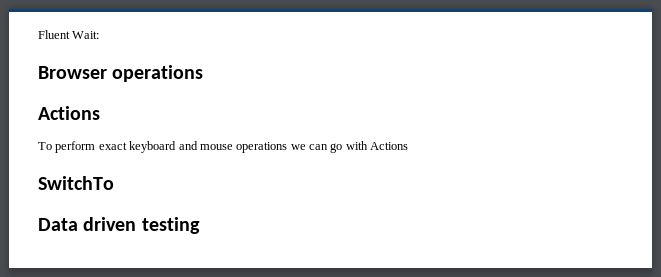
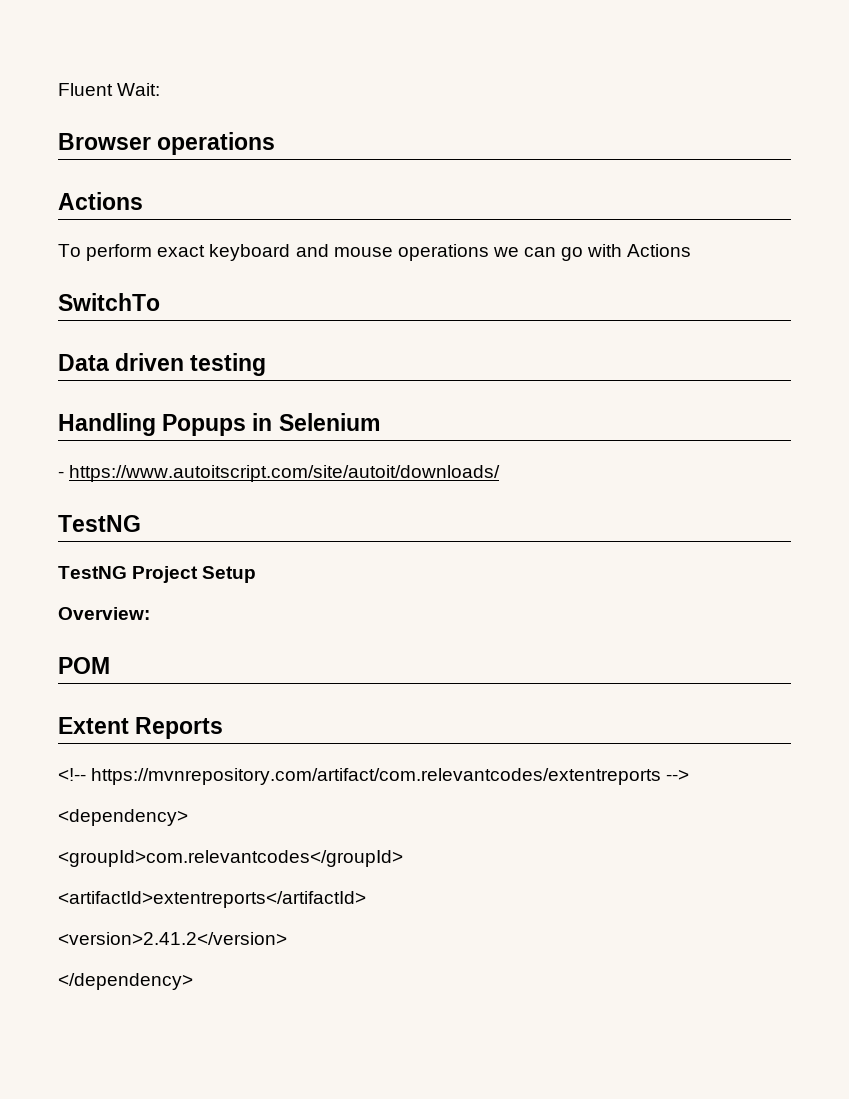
(200, 225) none -> [58,413,380,436] [58,465,501,482] [58,515,141,532] [58,566,257,583] [58,607,150,620] [58,657,110,674] [58,717,224,739] [58,768,690,785] [58,809,188,826] [58,850,403,867] [58,891,366,908] [58,932,287,945] [58,973,193,990] // Handling Popups in Selenium // - https://www.autoitscript.com/site/autoit/downloads/ // TestNG // TestNG Project Setup // Overview: // POM // Extent Reports // <!-- https://mvnrepository.com/artifact/com.relevantcodes/extentreports --> // <dependency> // <groupId>com.relevantcodes</groupId> // <artifactId>extentreports</artifactId> // <version>2.41.2</version> // </dependency>

